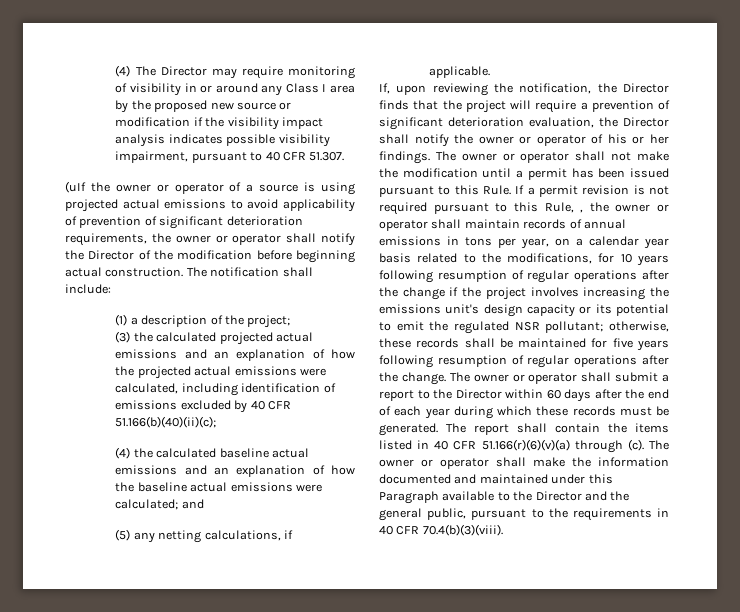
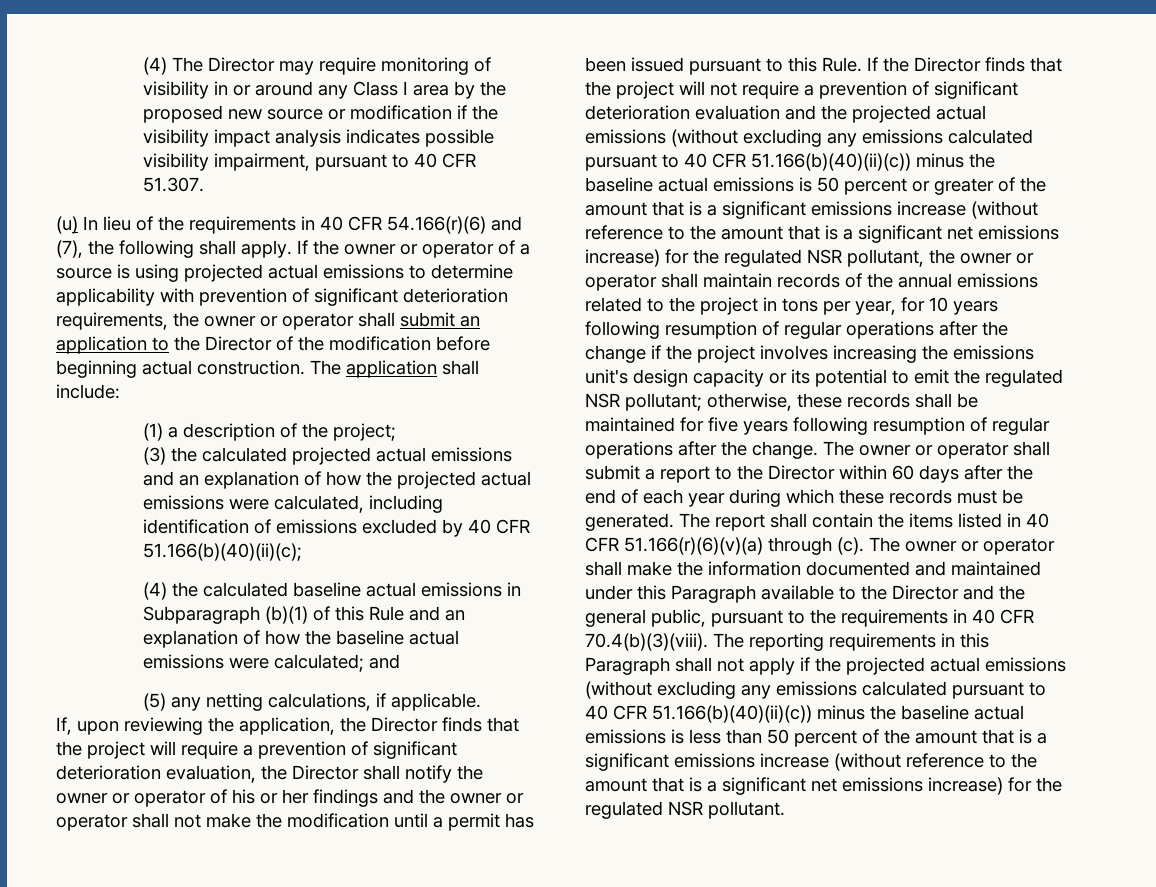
[65,181,86,193] (uIf -> [56,216,522,234] [56,240,308,258] (u) In lieu of the requirements in 40 CFR 54.166(r)(6) and (7), the following shall apply. If
[247,199,355,212] [65,216,77,226] avoid applicability of -> [431,264,513,279] [56,288,194,306] determine applicability with
[321,233,355,246] notify -> [400,312,480,327] [56,336,169,354] submit an application to
[210,267,280,277] notification -> [346,360,437,378] application
(178, 470) none -> [507,582,522,596] [143,606,405,624] in Subparagraph (b)(1) of this Rule
[519,83,592,94] notification, -> [239,717,335,735] application,
[379,151,456,164] findings. The -> [313,789,445,807] findings and the
[527,185,669,197] [379,202,584,215] a permit revision is not required pursuant to this Rule, , -> [883,57,1062,72] [585,81,1018,99] [585,105,986,123] [585,129,1033,147] [585,153,995,171] [585,177,1046,195] [585,201,1038,219] [585,225,1059,243] [585,249,924,267] the Director finds that the project will not require a prevention of significant deterioration evaluation and the projected actual emissions (without excluding any emissions calculated pursuant to 40 CFR 51.166(b)(40)(ii)(c)) minus the baseline actual emissions is 50 percent or greater of the amount that is a significant emissions increase (without reference to the amount that is a significant net emissions increase) for the regulated NSR pollutant,
(582, 224) none -> [867,273,893,288] the
[447,236,669,249] [379,253,593,264] in tons per year, on a calendar year basis related to the modifications, -> [585,297,896,315] related to the project in tons per year,
(503, 530) none -> [713,633,989,651] [585,657,1066,675] [585,681,1046,699] [585,705,1024,723] [585,729,1047,747] [585,753,1037,771] [585,777,1062,795] [585,801,785,819] The reporting requirements in this Paragraph shall not apply if the projected actual emissions (without excluding any emissions calculated pursuant to 40 CFR 51.166(b)(40)(ii)(c)) minus the baseline actual emissions is less than 50 percent of the amount that is a significant emissions increase (without reference to the amount that is a significant net emissions increase) for the regulated NSR pollutant.

